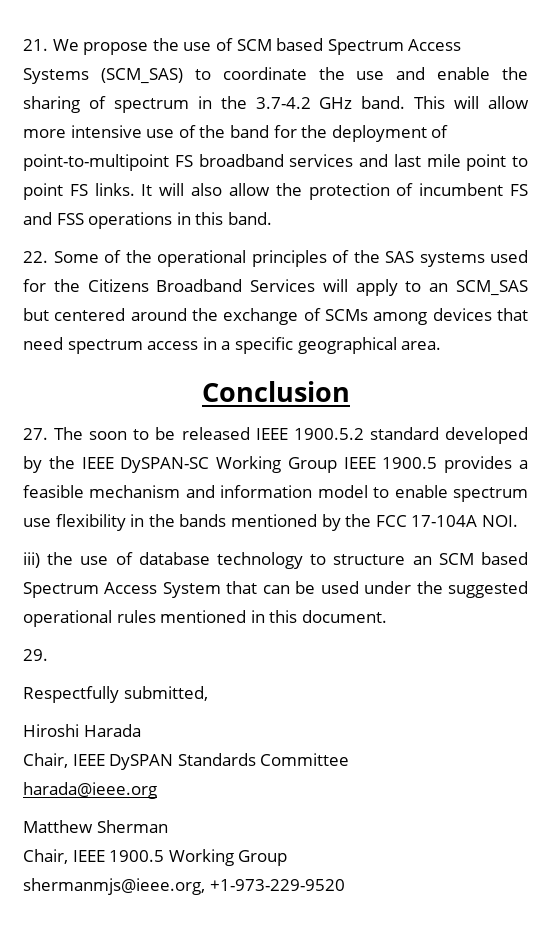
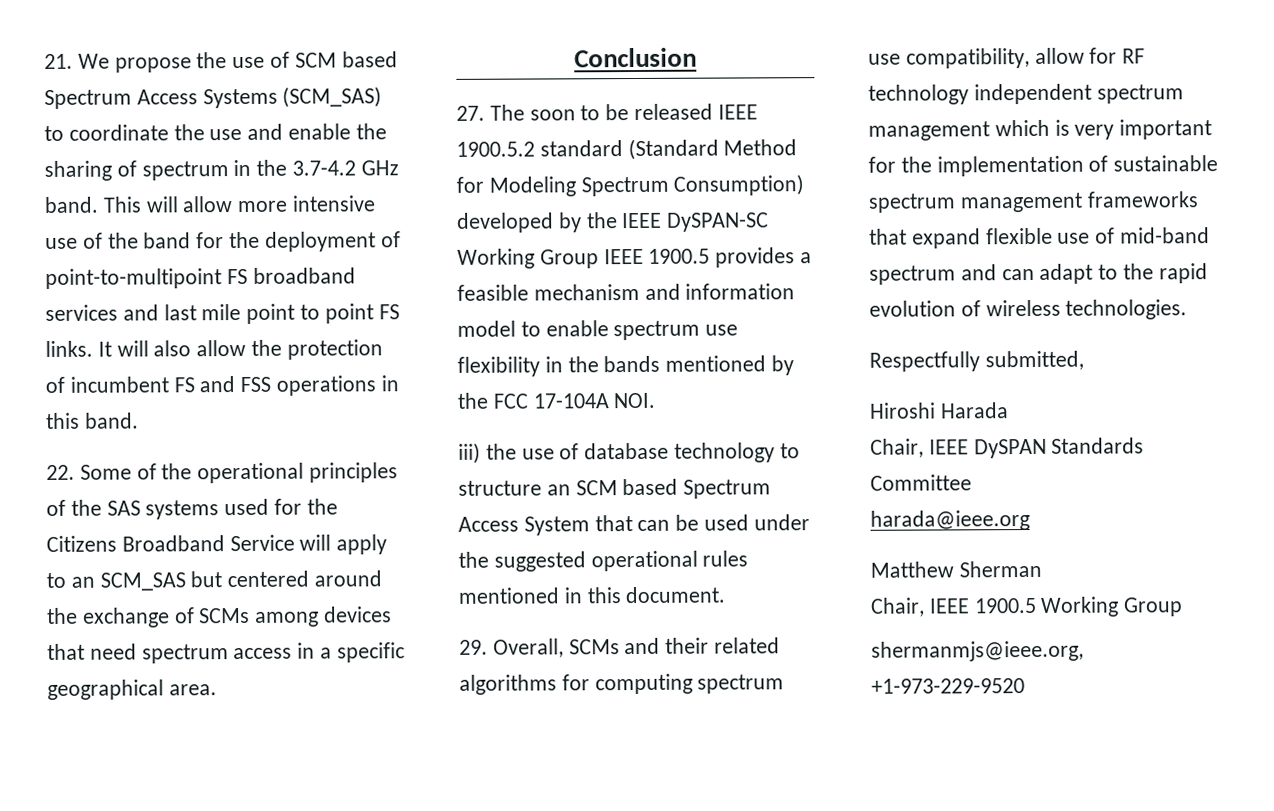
[250,279,316,292] Services -> [229,534,295,552] Service
(439, 433) none -> [627,138,798,161] [456,174,805,197] (Standard Method for Modeling Spectrum Consumption)
(48, 655) none -> [492,637,781,658] [459,673,785,695] [868,47,1146,69] [868,83,1184,105] [868,119,1213,141] [868,155,1219,177] [868,191,1199,213] [869,227,1211,249] [869,263,1208,285] [869,299,1188,320] Overall, SCMs and their related algorithms for computing spectrum use compatibility, allow for RF technology independent spectrum management which is very important for the implementation of sustainable spectrum management frameworks that expand flexible use of mid-band spectrum and can adapt to the rapid evolution of wireless technologies.

